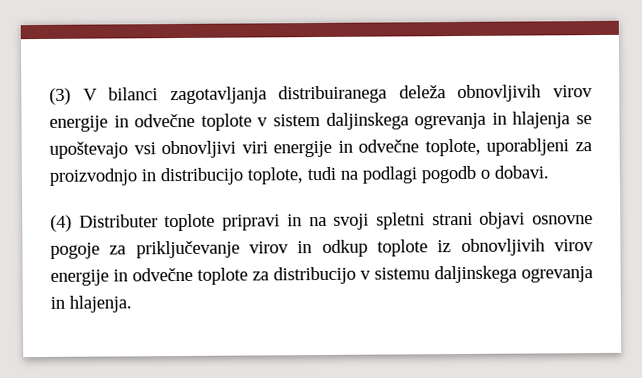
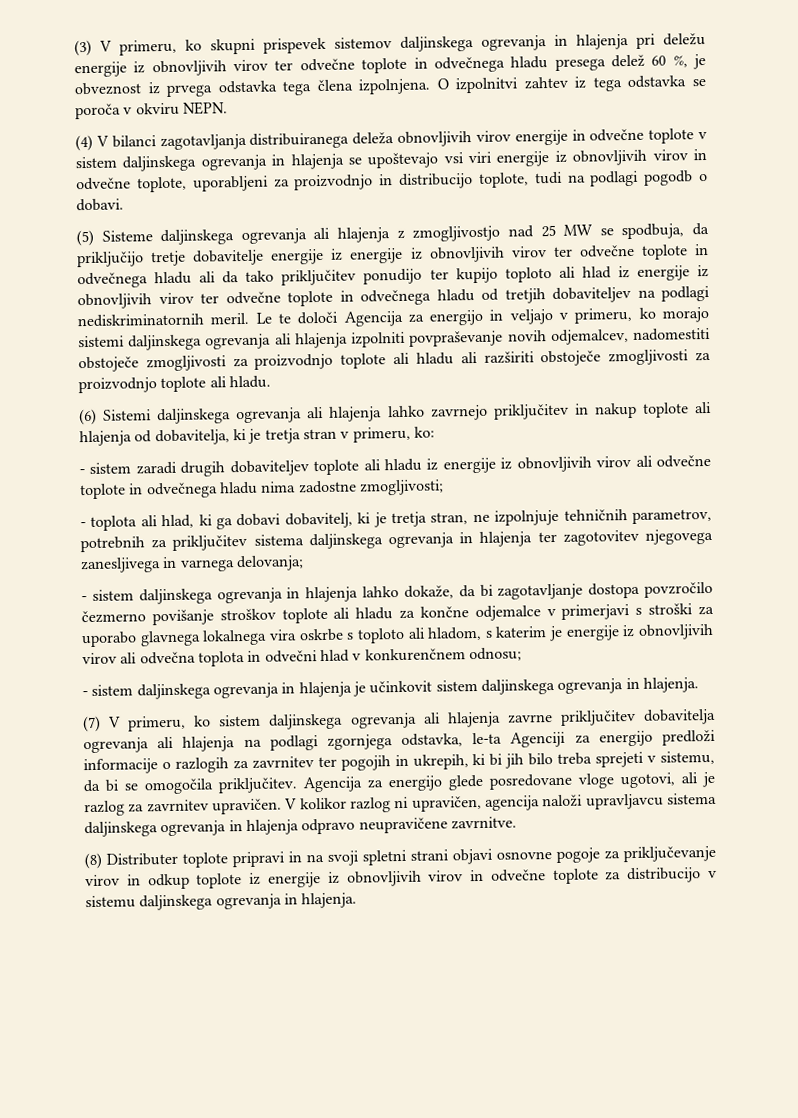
(98, 94) none -> [119,33,706,56] [74,53,706,78] [74,75,707,97] [75,101,228,120] [75,134,109,152] primeru, ko skupni prispevek sistemov daljinskega ogrevanja in hlajenja pri deležu energije iz obnovljivih virov ter odvečne toplote in odvečnega hladu presega delež 60 %, je obveznost iz prvega odstavka tega člena izpolnjena. O izpolnitvi zahtev iz tega odstavka se poroča v okviru NEPN. // (4) V
[161,140,237,159] obnovljivi -> (464, 158) none
(333, 149) none -> [554,149,688,166] iz obnovljivih virov
[50,214,72,232] (4) -> [76,222,710,247] [77,243,709,268] [77,264,709,289] [77,285,710,310] [77,306,709,328] [78,327,711,351] [78,349,711,373] [78,375,271,394] [79,401,712,426] [79,426,435,447] [79,454,712,477] [80,479,444,500] [80,508,712,531] [80,528,713,553] [80,555,304,574] [81,581,713,605] [81,603,714,626] [81,623,715,648] [82,647,522,667] [82,677,699,700] [83,708,717,733] [83,729,716,754] [83,750,715,775] [83,771,715,795] [84,792,717,817] [84,816,517,838] [84,852,102,870] (5) Sisteme daljinskega ogrevanja ali hlajenja z zmogljivostjo nad 25 MW se spodbuja, da priključijo tretje dobavitelje energije iz energije iz obnovljivih virov ter odvečne toplote in odvečnega hladu ali da tako priključitev ponudijo ter kupijo toploto ali hlad iz energije iz obnovljivih virov ter odvečne toplote in odvečnega hladu od tretjih dobaviteljev na podlagi nediskriminatornih meril. Le te določi Agencija za energijo in veljajo v primeru, ko morajo sistemi daljinskega ogrevanja ali hlajenja izpolniti povpraševanje novih odjemalcev, nadomestiti obstoječe zmogljivosti za proizvodnjo toplote ali hladu ali razširiti obstoječe zmogljivosti za proizvodnjo toplote ali hladu. // (6) Sistemi daljinskega ogrevanja ali hlajenja lahko zavrnejo priključitev in nakup toplote ali hlajenja od dobavitelja, ki je tretja stran v primeru, ko: // - sistem zaradi drugih dobaviteljev toplote ali hladu iz energije iz obnovljivih virov ali odvečne toplote in odvečnega hladu nima zadostne zmogljivosti; // - toplota ali hlad, ki ga dobavi dobavitelj, ki je tretja stran, ne izpolnjuje tehničnih parametrov, potrebnih za priključitev sistema daljinskega ogrevanja in hlajenja ter zagotovitev njegovega zanesljivega in varnega delovanja; // - sistem daljinskega ogrevanja in hlajenja lahko dokaže, da bi zagotavljanje dostopa povzročilo čezmerno povišanje stroškov toplote ali hladu za končne odjemalce v primerjavi s stroški za uporabo glavnega lokalnega vira oskrbe s toploto ali hladom, s katerim je energije iz obnovljivih virov ali odvečna toplota in odvečni hlad v konkurenčnem odnosu; // - sistem daljinskega ogrevanja in hlajenja je učinkovit sistem daljinskega ogrevanja in hlajenja. // (7) V primeru, ko sistem daljinskega ogrevanja ali hlajenja zavrne priključitev dobavitelja ogrevanja ali hlajenja na podlagi zgornjega odstavka, le-ta Agenciji za energijo predloži informacije o razlogih za zavrnitev ter pogojih in ukrepih, ki bi jih bilo treba sprejeti v sistemu, da bi se omogočila priključitev. Agencija za energijo glede posredovane vloge ugotovi, ali je razlog za zavrnitev upravičen. V kolikor razlog ni upravičen, agencija naloži upravljavcu sistema daljinskega ogrevanja in hlajenja odpravo neupravičene zavrnitve. // (8)
[460,238,594,257] [50,269,109,286] obnovljivih virov energije -> [267,870,464,888] energije iz obnovljivih virov

